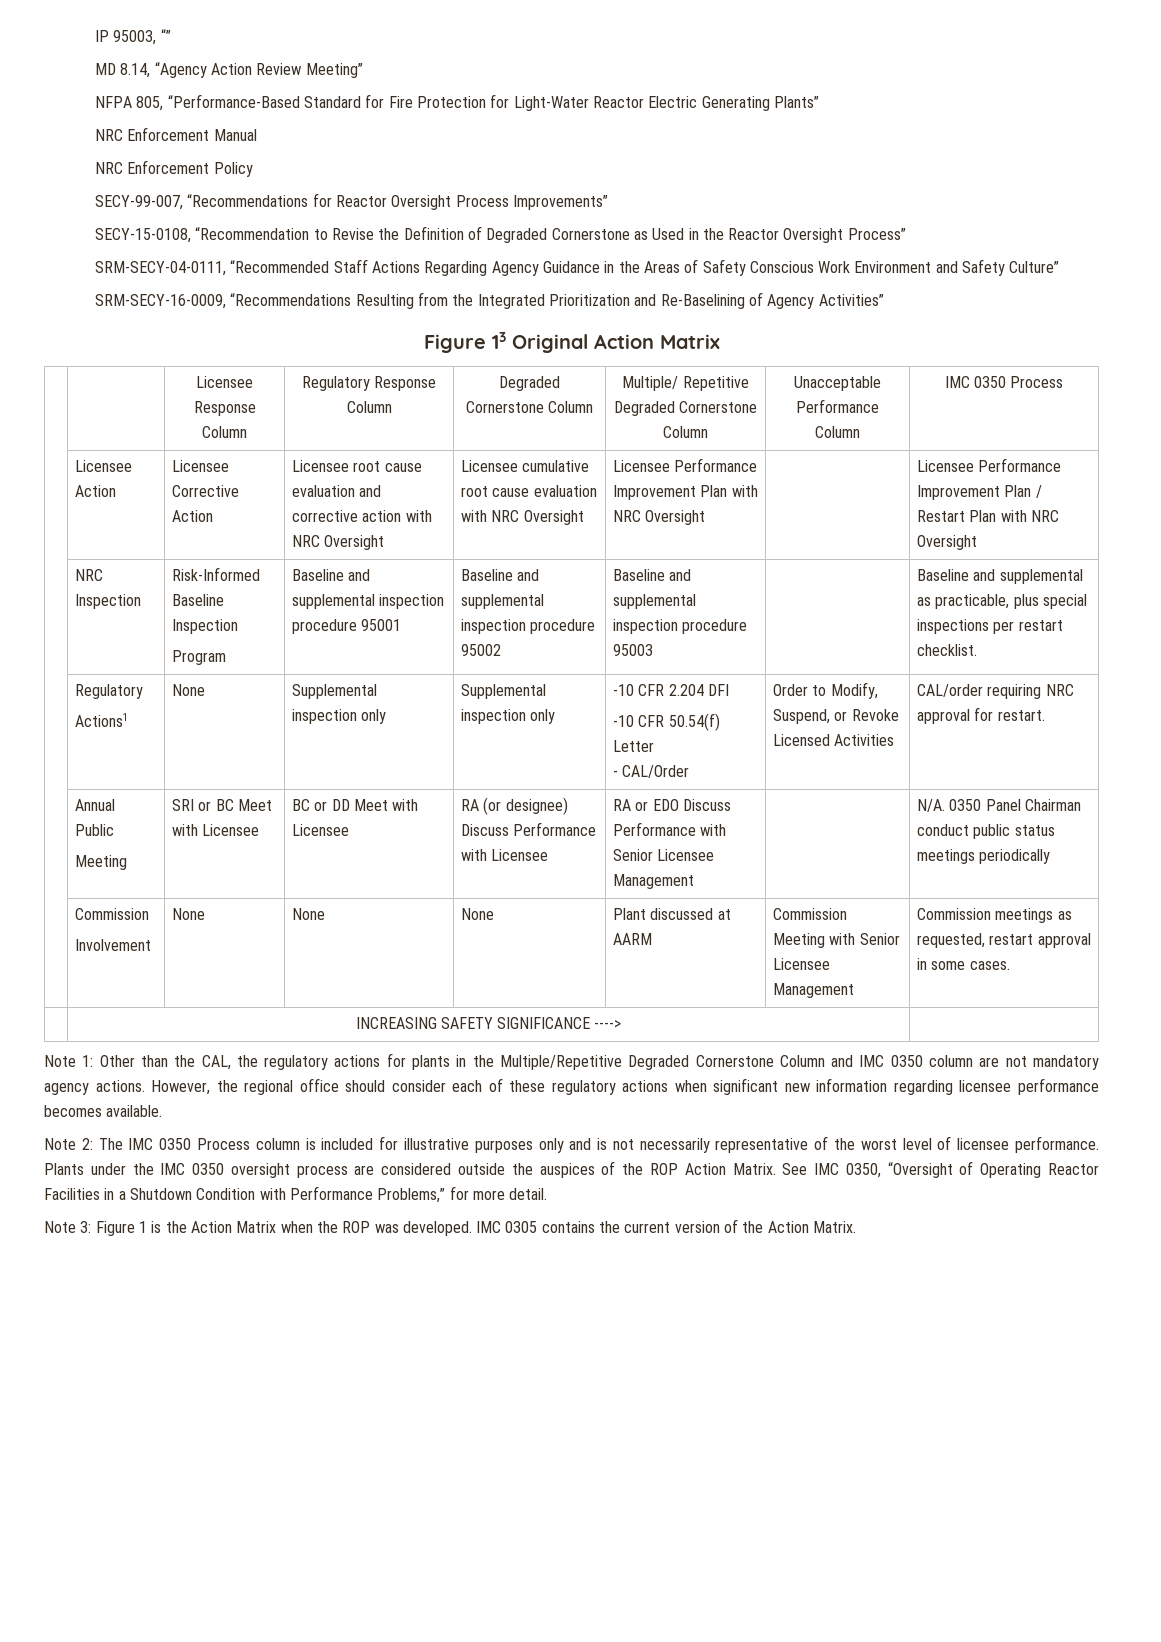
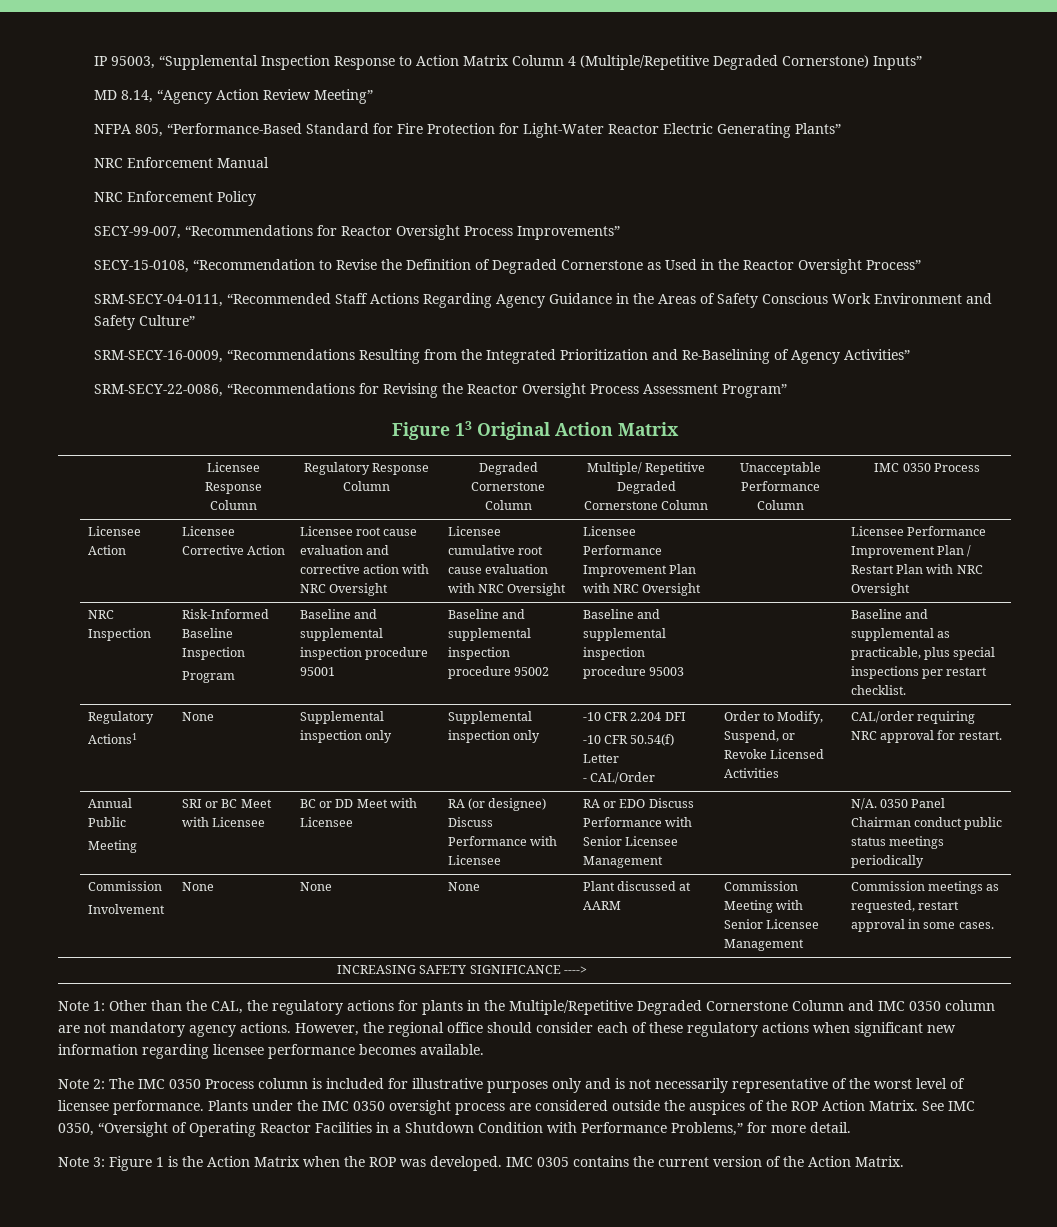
[160,29,171,42] “” -> [159,55,923,70] “Supplemental Inspection Response to Action Matrix Column 4 (Multiple/Repetitive Degraded Cornerstone) Inputs”
(884, 300) none -> [94,383,788,398] // SRM-SECY-22-0086, “Recommendations for Revising the Reactor Oversight Process Assessment Program”

